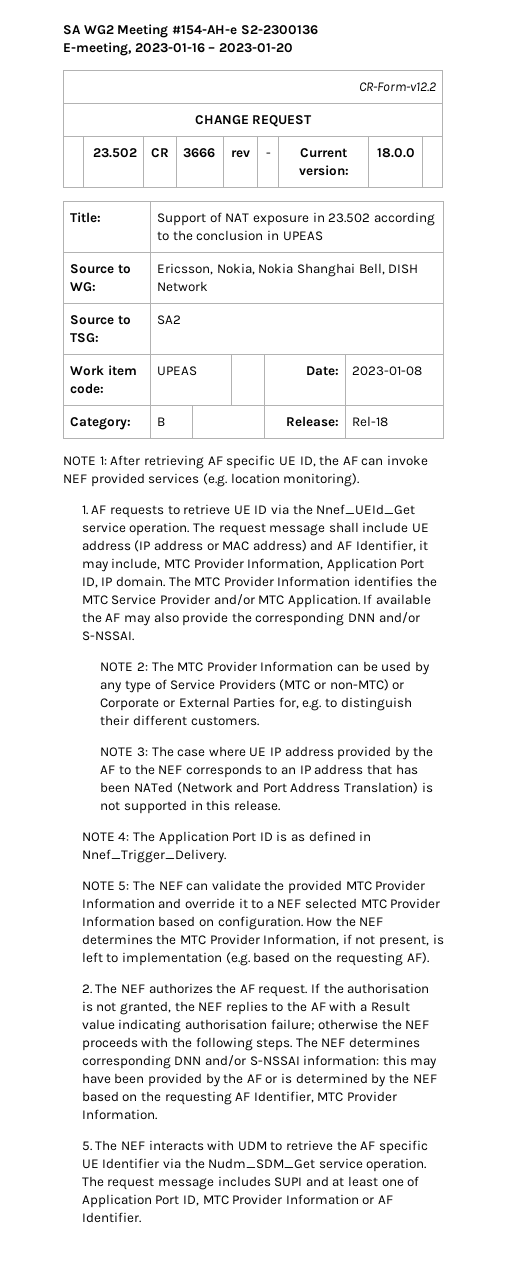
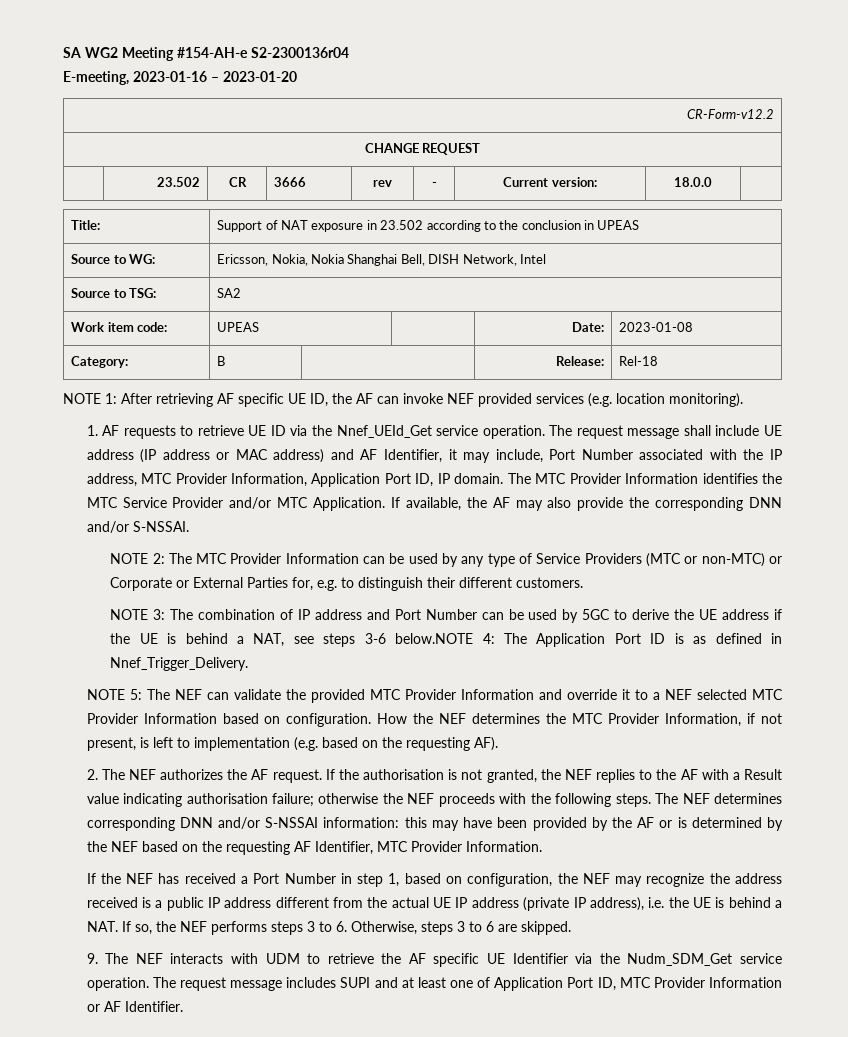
[240,25,318,35] S2-2300136 -> [251,47,349,58] S2-2300136r04
[157,281,209,292] Network -> [462,254,546,266] Network, Intel
(161, 564) none -> [549,449,783,460] [86,473,137,487] Port Number associated with the IP address,
[376,594,432,605] available -> [405,497,461,511] available,
[177,746,433,760] [100,764,418,778] [100,782,433,794] [100,800,280,814] [81,832,115,842] case where UE IP address provided by the AF to the NEF corresponds to an IP address that has been NATed (Network and Port Address Translation) is not supported in this release. // NOTE -> [198,609,783,623] [110,633,474,647] combination of IP address and Port Number can be used by 5GC to derive the UE address if the UE is behind a NAT, see steps 3-6 below.NOTE
[81,1141,92,1151] 5. -> [86,873,783,887] [86,897,782,911] [86,921,571,935] [86,953,98,964] If the NEF has received a Port Number in step 1, based on configuration, the NEF may recognize the address received is a public IP address different from the actual UE IP address (private IP address), i.e. the UE is behind a NAT. If so, the NEF performs steps 3 to 6. Otherwise, steps 3 to 6 are skipped. // 9.

